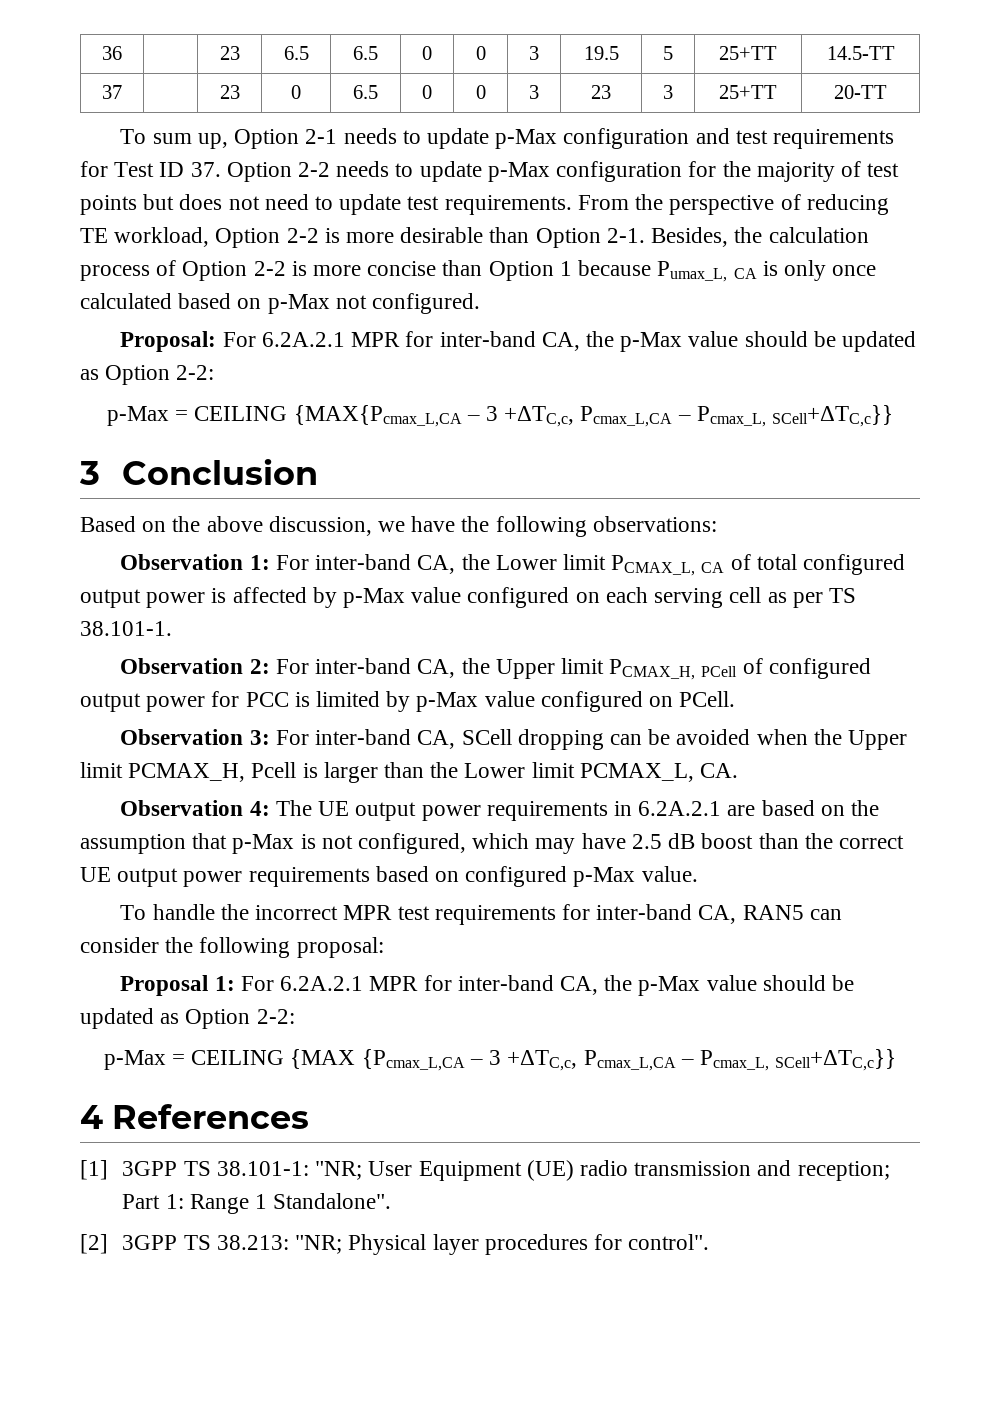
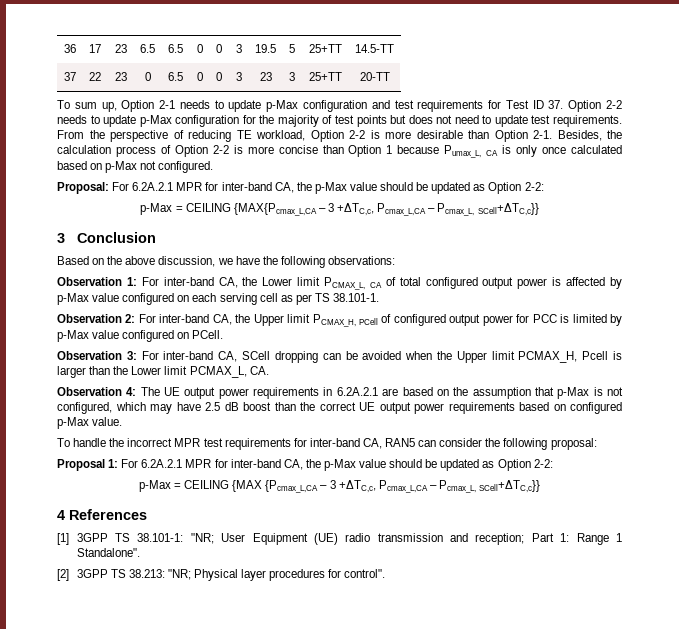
(122, 53) none -> [89,44,101,53] 17
(122, 92) none -> [89,72,101,81] 22

